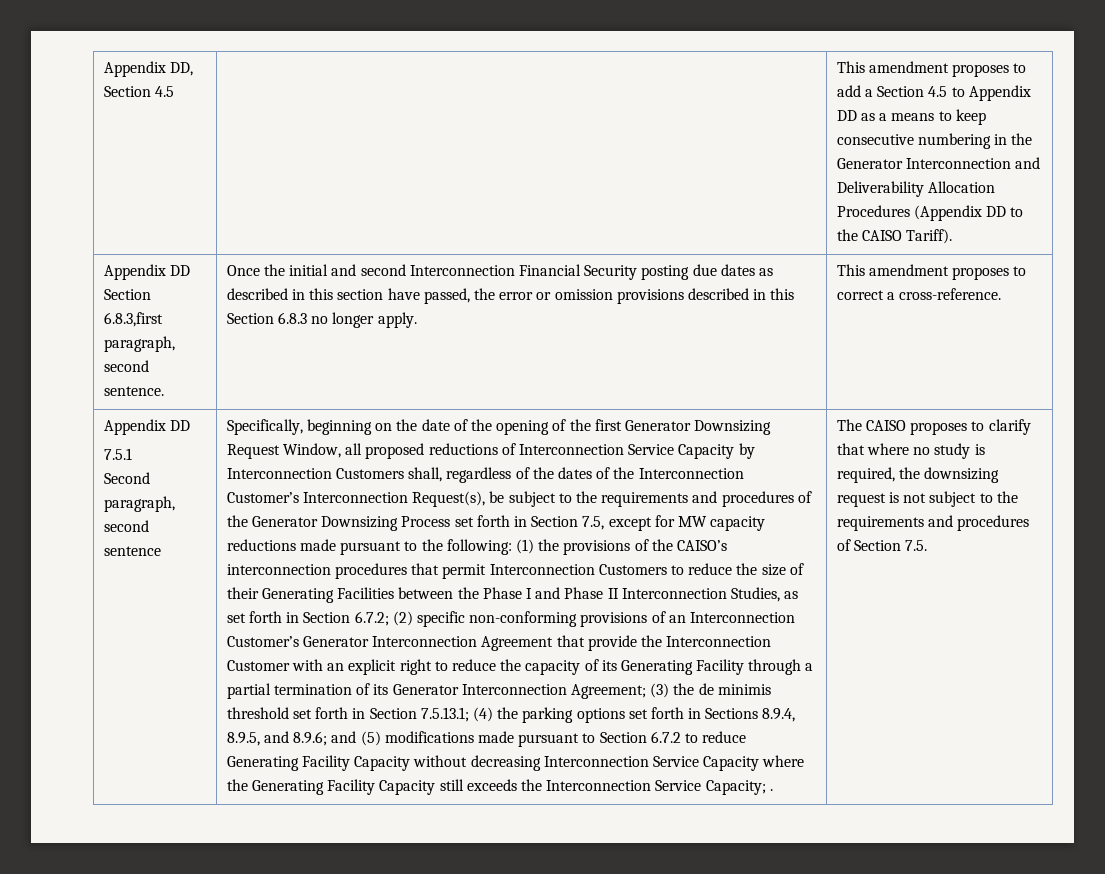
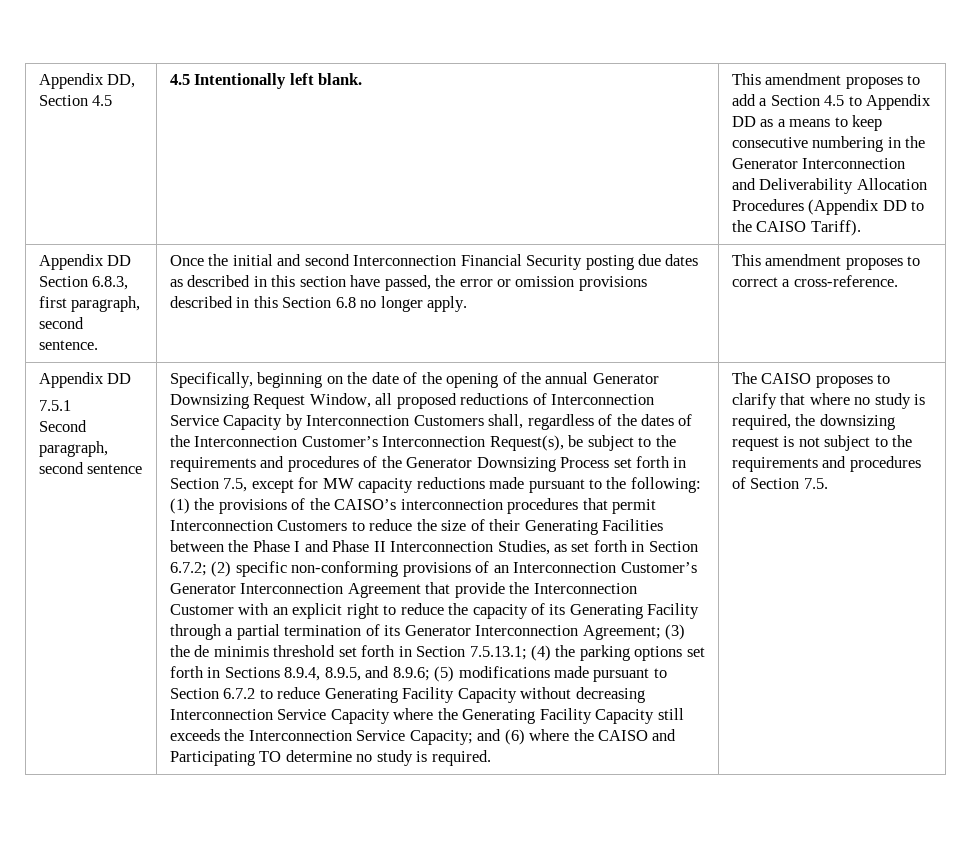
(175, 91) none -> [169,73,363,89] 4.5 Intentionally left blank.
[103,312,163,327] 6.8.3,first -> [92,276,129,290] [38,296,67,308] 6.8.3, first
[278,312,308,324] 6.8.3 -> [335,297,356,308] 6.8
[594,419,622,431] first -> [545,372,589,384] annual
[331,731,357,743] and -> (430, 674) none
[769,789,773,791] . -> [477,729,677,745] [169,750,491,766] and (6) where the CAISO and Participating TO determine no study is required.

